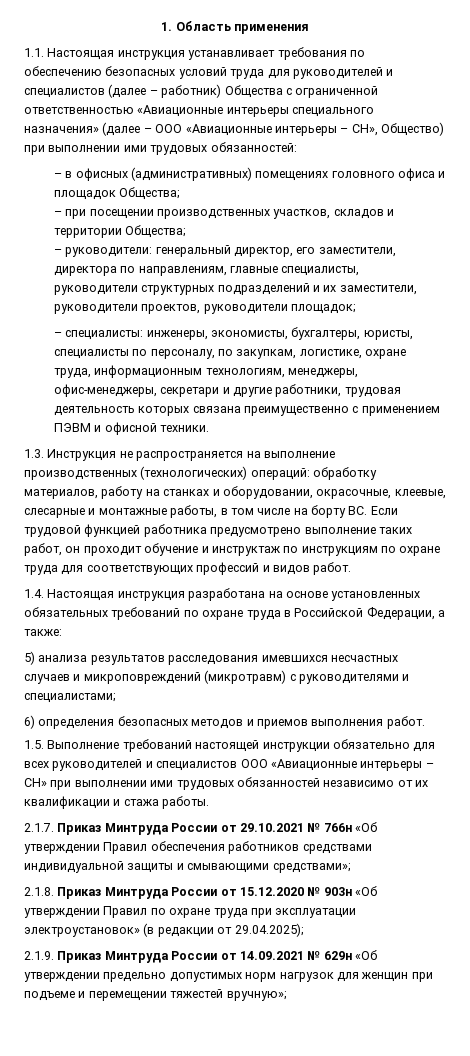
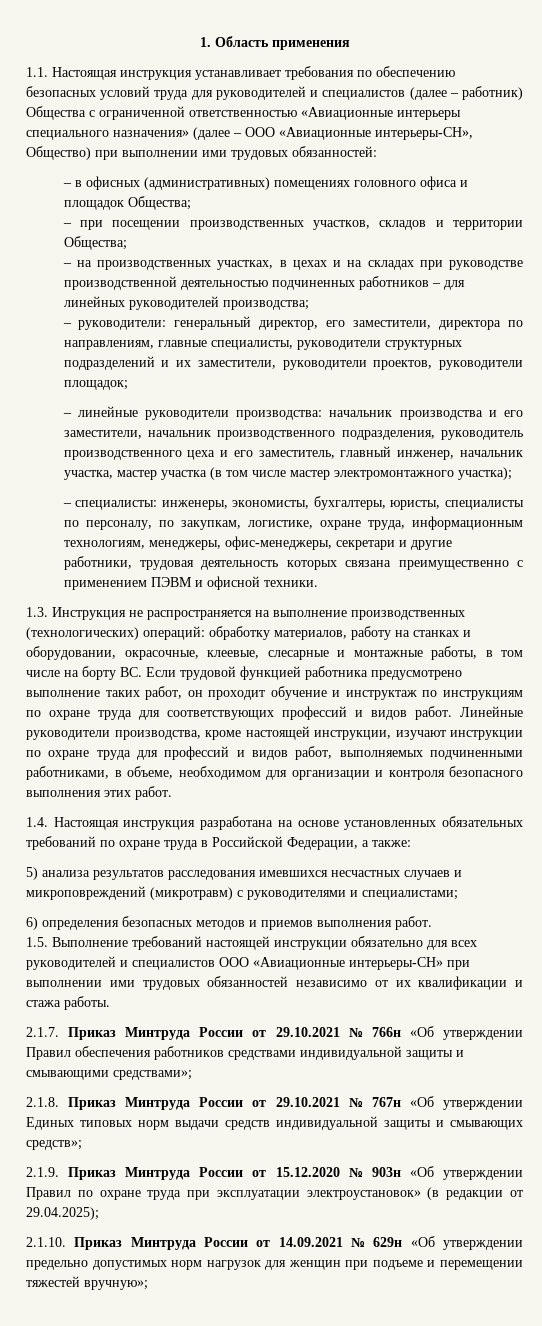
[274,124,378,136] интерьеры – СН», -> [375,127,473,140] интерьеры-СН»,
(187, 231) none -> [62,260,524,270] [63,276,465,290] [63,296,309,310] // – на производственных участках, в цехах и на складах при руководстве производственной деятельностью подчиненных работников – для линейных руководителей производства;
(356, 309) none -> [62,406,524,420] [63,430,523,440] [63,446,523,460] [63,467,512,480] // – линейные руководители производства: начальник производства и его заместители, начальник производственного подразделения, руководитель производственного цеха и его заместитель, главный инженер, начальник участка, мастер участка (в том числе мастер электромонтажного участка);
(352, 568) none -> [460,706,523,717] [26,726,523,740] [26,746,523,760] [26,766,523,780] [26,786,172,800] Линейные руководители производства, кроме настоящей инструкции, изучают инструкции по охране труда для профессий и видов работ, выполняемых подчиненными работниками, в объеме, необходимом для организации и контроля безопасного выполнения этих работ.
[360,761,434,771] [24,778,47,787] интерьеры – СН» -> [349,957,443,970] интерьеры-СН»
(237, 892) none -> [275,1096,523,1110] [26,1116,523,1130] [26,1140,82,1150] [26,1167,267,1180] 29.10.2021 № 767н «Об утверждении Единых типовых норм выдачи средств индивидуальной защиты и смывающих средств»; // 2.1.9. Приказ Минтруда России от
[24,951,54,960] 2.1.9. -> [26,1237,66,1247] 2.1.10.

